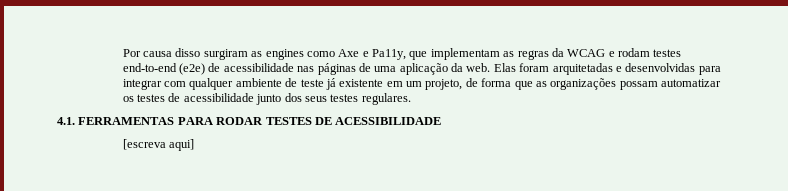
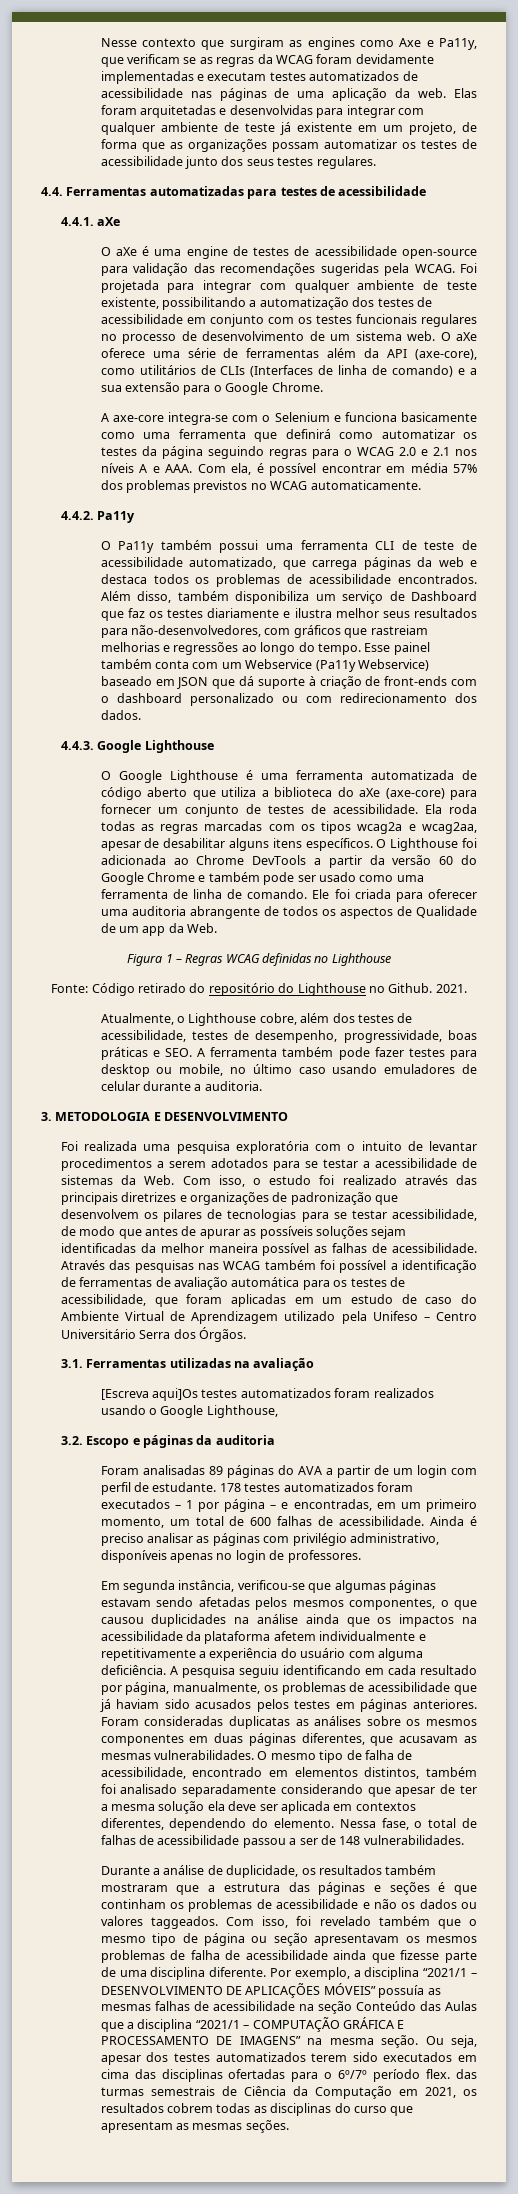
[122,48,201,57] Por causa disso -> [100,38,225,50] Nesse contexto que
[430,48,500,60] implementam -> [127,54,197,64] verificam se
[608,48,682,57] [122,63,206,75] e rodam testes end-to-end (e2e) -> [316,54,434,64] [100,71,400,84] foram devidamente implementadas e executam testes automatizados
[57,117,442,125] [122,139,195,151] 4.1. FERRAMENTAS PARA RODAR TESTES DE ACESSIBILIDADE // [escreva aqui] -> [41,186,427,199] [60,217,121,226] [100,246,477,259] [100,263,477,276] [100,280,478,293] [100,297,432,310] [100,314,477,327] [100,331,477,344] [100,348,477,360] [100,365,478,377] [100,382,323,395] [100,412,477,425] [100,429,477,442] [100,446,477,459] [100,463,477,476] [100,480,421,493] [60,511,136,523] [100,540,478,553] [100,557,477,570] [100,574,477,587] [100,591,477,604] [100,608,477,621] [100,625,428,638] [100,642,430,655] [100,659,429,672] [100,676,477,689] [100,693,477,706] [100,710,141,720] [60,740,214,753] [100,770,477,783] [100,787,477,800] [100,804,477,817] [100,821,477,834] [100,838,477,851] [100,855,478,868] [100,872,424,885] [100,889,477,902] [100,906,477,919] [100,923,218,936] [127,953,391,966] [51,983,467,996] [100,1013,413,1026] [100,1030,477,1043] [100,1047,477,1060] [100,1064,477,1077] [100,1081,262,1091] [41,1112,289,1121] [60,1141,478,1154] [60,1158,478,1171] [60,1175,477,1187] [60,1192,399,1205] [60,1209,477,1222] [60,1226,407,1239] [60,1243,477,1256] [60,1260,477,1273] [60,1277,405,1290] [60,1294,478,1307] [60,1311,477,1324] [60,1327,247,1342] [60,1358,315,1372] [100,1388,434,1401] [100,1405,278,1418] [60,1435,275,1448] [100,1465,477,1478] [100,1482,413,1495] [100,1499,478,1512] [100,1516,477,1528] [100,1533,439,1546] [100,1550,361,1563] [100,1580,436,1593] [100,1597,477,1610] [100,1614,477,1627] [100,1631,426,1644] [100,1648,423,1661] [100,1665,477,1678] [100,1682,478,1695] [99,1699,477,1712] [100,1716,477,1729] [100,1733,478,1746] [100,1750,413,1763] [100,1767,477,1779] [100,1784,478,1797] [100,1801,416,1814] [100,1818,477,1831] [100,1835,464,1848] [100,1865,437,1878] [100,1882,477,1895] [100,1899,478,1912] [100,1916,477,1929] [100,1933,477,1946] [100,1950,477,1963] [100,1967,478,1980] [100,1983,441,1998] [100,2001,477,2014] [100,2017,405,2032] [100,2035,477,2048] [100,2052,477,2065] [100,2069,477,2082] [100,2086,477,2099] [100,2103,414,2116] [100,2120,289,2133] 4.4. Ferramentas automatizadas para testes de acessibilidade // 4.4.1. aXe // O aXe é uma engine de testes de acessibilidade open-source para validação das recomendações sugeridas pela WCAG. Foi projetada para integrar com qualquer ambiente de teste existente, possibilitando a automatização dos testes de acessibilidade em conjunto com os testes funcionais regulares no processo de desenvolvimento de um sistema web. O aXe oferece uma série de ferramentas além da API (axe-core), como utilitários de CLIs (Interfaces de linha de comando) e a sua extensão para o Google Chrome. // A axe-core integra-se com o Selenium e funciona basicamente como uma ferramenta que definirá como automatizar os testes da página seguindo regras para o WCAG 2.0 e 2.1 nos níveis A e AAA. Com ela, é possível encontrar em média 57% dos problemas previstos no WCAG automaticamente. // 4.4.2. Pa11y // O Pa11y também possui uma ferramenta CLI de teste de acessibilidade automatizado, que carrega páginas da web e destaca todos os problemas de acessibilidade encontrados. Além disso, também disponibiliza um serviço de Dashboard que faz os testes diariamente e ilustra melhor seus resultados para não-desenvolvedores, com gráficos que rastreiam melhorias e regressões ao longo do tempo. Esse painel também conta com um Webservice (Pa11y Webservice) baseado em JSON que dá suporte à criação de front-ends com o dashboard personalizado ou com redirecionamento dos dados. // 4.4.3. Google Lighthouse // O Google Lighthouse é uma ferramenta automatizada de código aberto que utiliza a biblioteca do aXe (axe-core) para fornecer um conjunto de testes de acessibilidade. Ela roda todas as regras marcadas com os tipos wcag2a e wcag2aa, apesar de desabilitar alguns itens específicos. O Lighthouse foi adicionada ao Chrome DevTools a partir da versão 60 do Google Chrome e também pode ser usado como uma ferramenta de linha de comando. Ele foi criada para oferecer uma auditoria abrangente de todos os aspectos de Qualidade de um app da Web. // Figura 1 – Regras WCAG definidas no Lighthouse // Fonte: Código retirado do repositório do Lighthouse no Github. 2021. // Atualmente, o Lighthouse cobre, além dos testes de acessibilidade, testes de desempenho, progressividade, boas práticas e SEO. A ferramenta também pode fazer testes para desktop ou mobile, no último caso usando emuladores de celular durante a auditoria. // 3. METODOLOGIA E DESENVOLVIMENTO // Foi realizada uma pesquisa exploratória com o intuito de levantar procedimentos a serem adotados para se testar a acessibilidade de sistemas da Web. Com isso, o estudo foi realizado através das principais diretrizes e organizações de padronização que desenvolvem os pilares de tecnologias para se testar acessibilidade, de modo que antes de apurar as possíveis soluções sejam identificadas da melhor maneira possível as falhas de acessibilidade. Através das pesquisas nas WCAG também foi possível a identificação de ferramentas de avaliação automática para os testes de acessibilidade, que foram aplicadas em um estudo de caso do Ambiente Virtual de Aprendizagem utilizado pela Unifeso – Centro Universitário Serra dos Órgãos. // 3.1. Ferramentas utilizadas na avaliação // [Escreva aqui]Os testes automatizados foram realizados usando o Google Lighthouse, // 3.2. Escopo e páginas da auditoria // Foram analisadas 89 páginas do AVA a partir de um login com perfil de estudante. 178 testes automatizados foram executados – 1 por página – e encontradas, em um primeiro momento, um total de 600 falhas de acessibilidade. Ainda é preciso analisar as páginas com privilégio administrativo, disponíveis apenas no login de professores. // Em segunda instância, verificou-se que algumas páginas estavam sendo afetadas pelos mesmos componentes, o que causou duplicidades na análise ainda que os impactos na acessibilidade da plataforma afetem individualmente e repetitivamente a experiência do usuário com alguma deficiência. A pesquisa seguiu identificando em cada resultado por página, manualmente, os problemas de acessibilidade que já haviam sido acusados pelos testes em páginas anteriores. Foram consideradas duplicatas as análises sobre os mesmos componentes em duas páginas diferentes, que acusavam as mesmas vulnerabilidades. O mesmo tipo de falha de acessibilidade, encontrado em elementos distintos, também foi analisado separadamente considerando que apesar de ter a mesma solução ela deve ser aplicada em contextos diferentes, dependendo do elemento. Nessa fase, o total de falhas de acessibilidade passou a ser de 148 vulnerabilidades. // Durante a análise de duplicidade, os resultados também mostraram que a estrutura das páginas e seções é que continham os problemas de acessibilidade e não os dados ou valores taggeados. Com isso, foi revelado também que o mesmo tipo de página ou seção apresentavam os mesmos problemas de falha de acessibilidade ainda que fizesse parte de uma disciplina diferente. Por exemplo, a disciplina “2021/1 – DESENVOLVIMENTO DE APLICAÇÕES MÓVEIS” possuía as mesmas falhas de acessibilidade na seção Conteúdo das Aulas que a disciplina “2021/1 – COMPUTAÇÃO GRÁFICA E PROCESSAMENTO DE IMAGENS” na mesma seção. Ou seja, apesar dos testes automatizados terem sido executados em cima das disciplinas ofertadas para o 6º/7º período flex. das turmas semestrais de Ciência da Computação em 2021, os resultados cobrem todas as disciplinas do curso que apresentam as mesmas seções.

